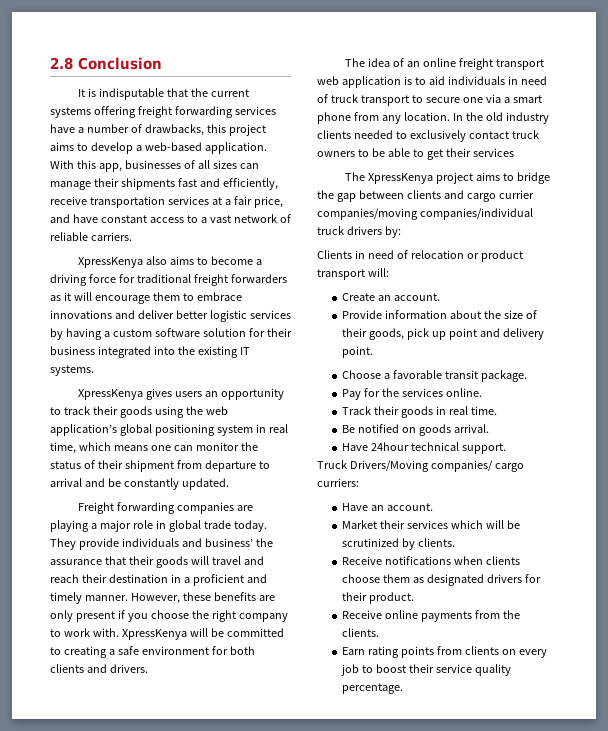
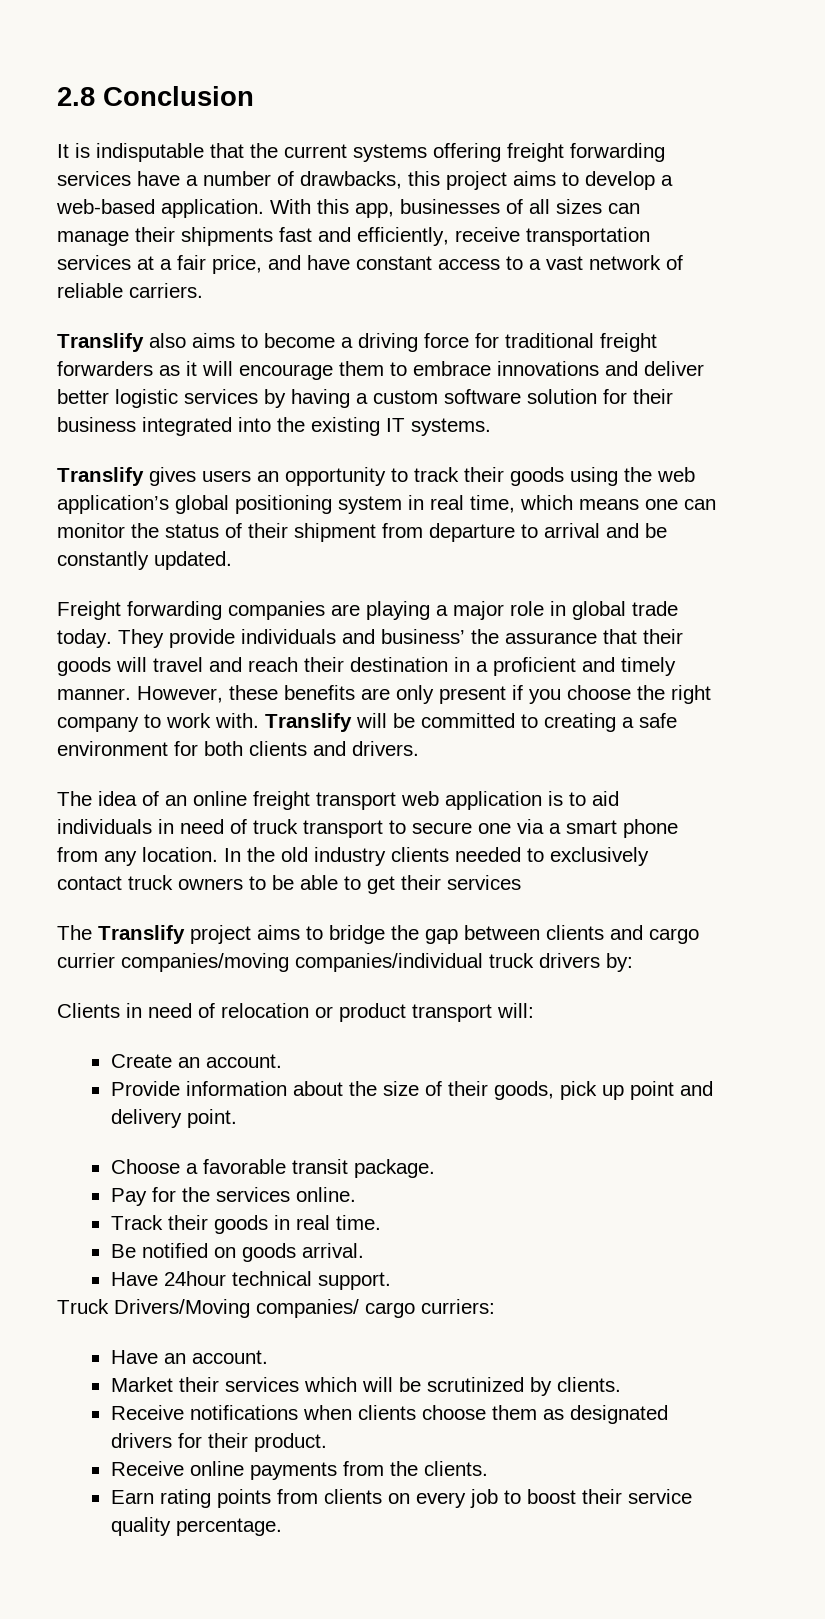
[78,257,144,268] XpressKenya -> [57,333,144,352] Translify
[78,389,144,400] XpressKenya -> [57,467,144,486] Translify
[121,629,187,640] XpressKenya -> [265,713,352,732] Translify
[368,173,434,184] XpressKenya -> [98,925,185,944] Translify

